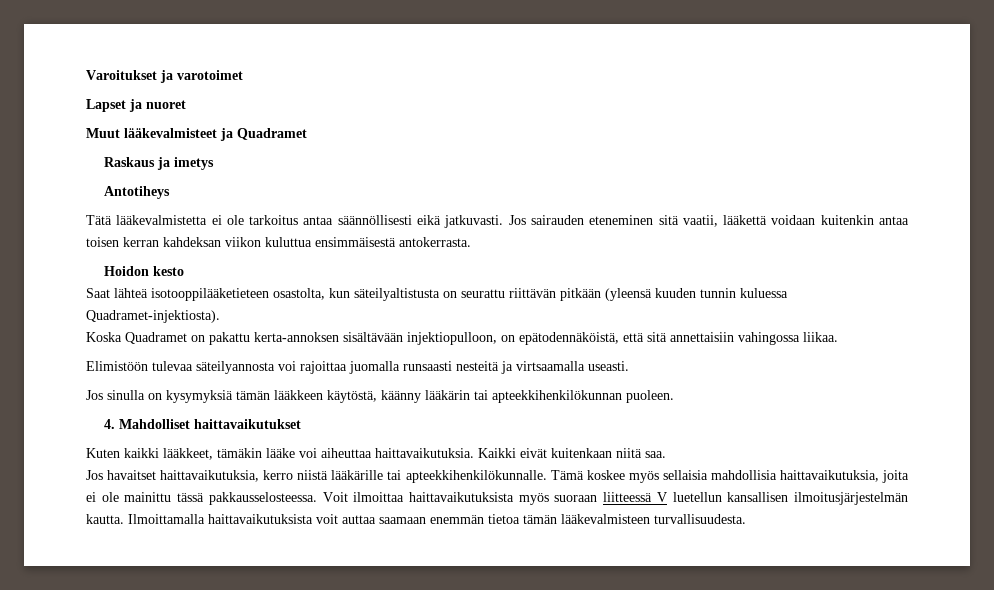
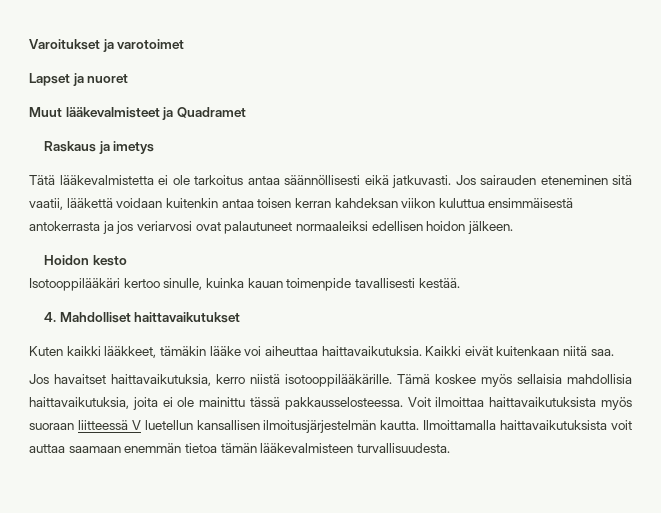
[104,186,171,199] // Antotiheys -> (155, 147) none
[399,237,471,247] [104,266,185,276] [86,288,788,301] [86,310,220,323] [86,332,838,345] [86,361,629,374] [86,390,674,403] antokerrasta. // Hoidon kesto // Saat lähteä isotooppilääketieteen osastolta, kun säteilyaltistusta on seurattu riittävän pitkään (yleensä kuuden tunnin kuluessa Quadramet-injektiosta). // Koska Quadramet on pakattu kerta-annoksen sisältävään injektiopulloon, on epätodennäköistä, että sitä annettaisiin vahingossa liikaa. // Elimistöön tulevaa säteilyannosta voi rajoittaa juomalla runsaasti nesteitä ja virtsaamalla useasti. // Jos sinulla on kysymyksiä tämän lääkkeen käytöstä, käänny lääkärin tai apteekkihenkilökunnan puoleen. -> [29,221,513,234] [43,255,127,266] [29,278,460,291] antokerrasta ja jos veriarvosi ovat palautuneet normaaleiksi edellisen hoidon jälkeen. // Hoidon kesto // Isotooppilääkäri kertoo sinulle, kuinka kauan toimenpide tavallisesti kestää.
[331,470,547,483] lääkärille tai apteekkihenkilökunnalle. -> [285,374,392,387] isotooppilääkärille.

